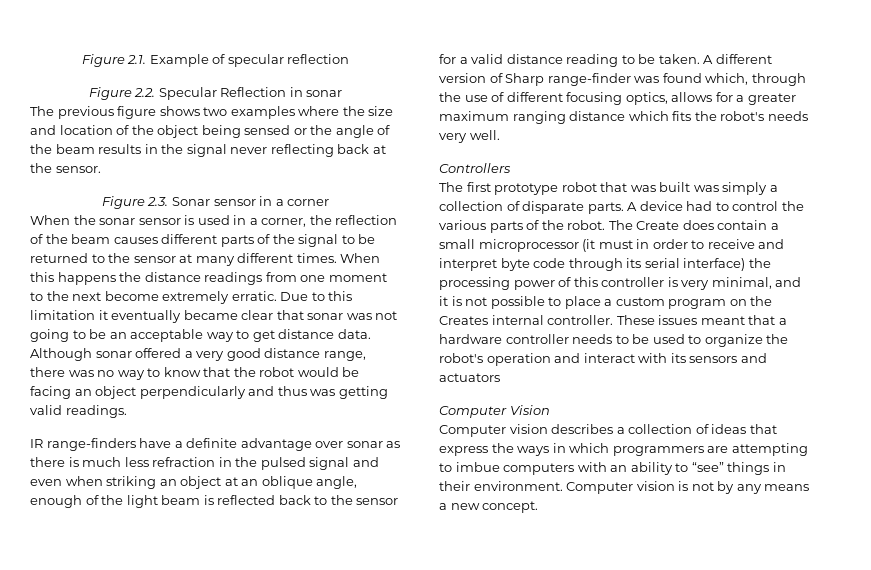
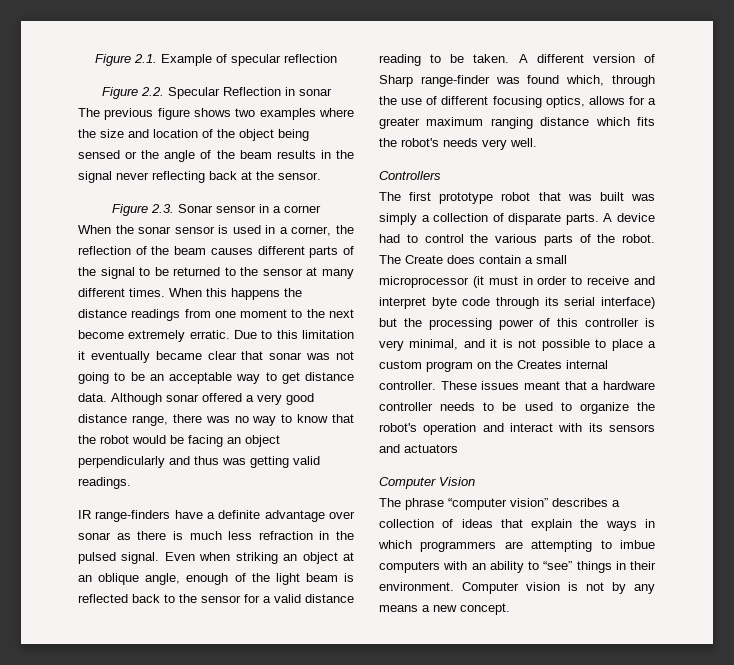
[309,457,379,470] [30,479,62,486] signal and even -> [121,552,195,564] signal. Even
(746, 264) none -> [379,318,397,327] but
[439,424,548,437] Computer vision -> [379,498,548,510] The phrase “computer vision”
[439,446,488,456] express -> [531,519,573,531] explain

